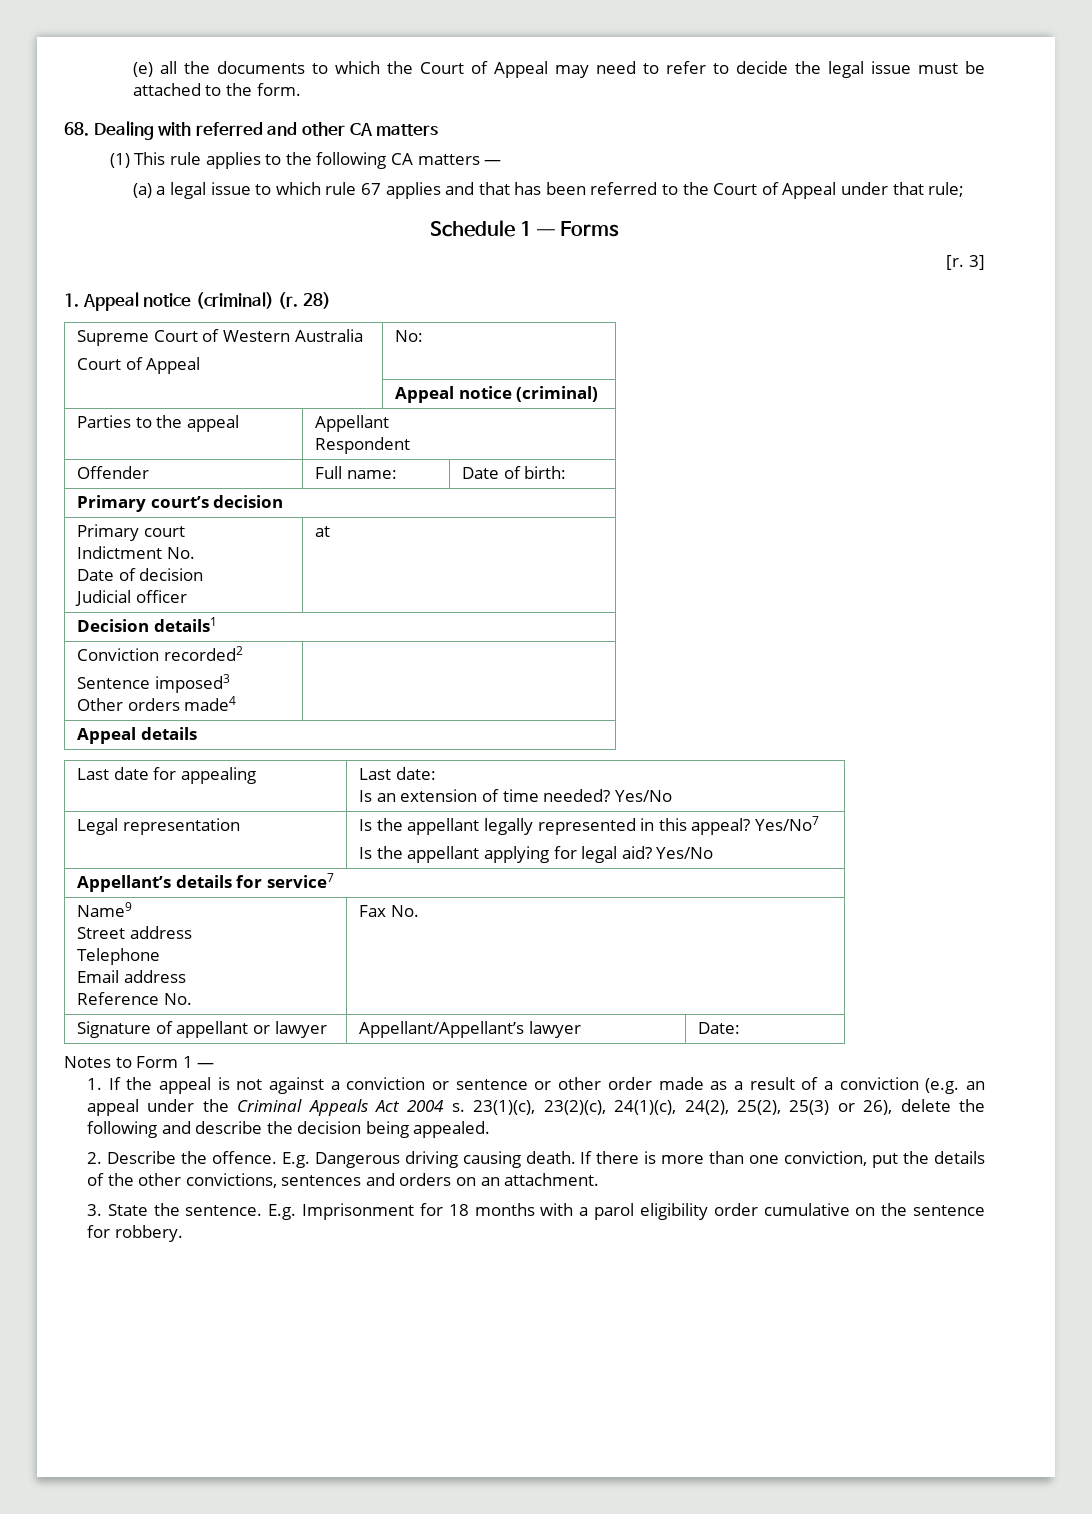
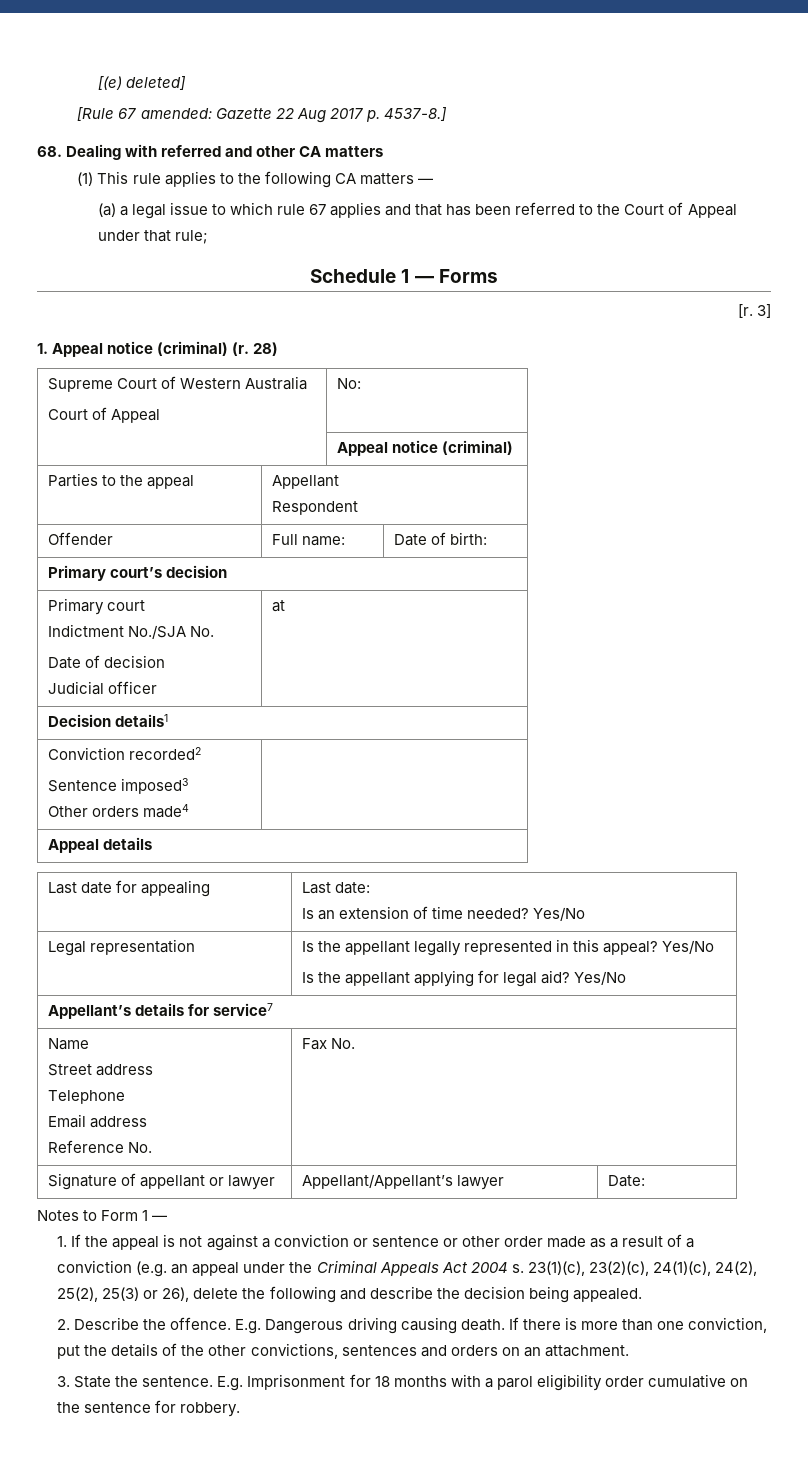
[132,61,985,78] [132,83,301,96] (e) all the documents to which the Court of Appeal may need to refer to decide the legal issue must be attached to the form. -> [97,76,186,90] [77,107,447,123] [(e) deleted] // [Rule 67 amended: Gazette 22 Aug 2017 p. 4537-8.]
(163, 552) none -> [127,625,186,639] No./SJA
[754,816,819,831] Yes/No7 -> [662,940,715,954] Yes/No
[77,902,133,917] Name9 -> [47,1038,89,1050] Name

